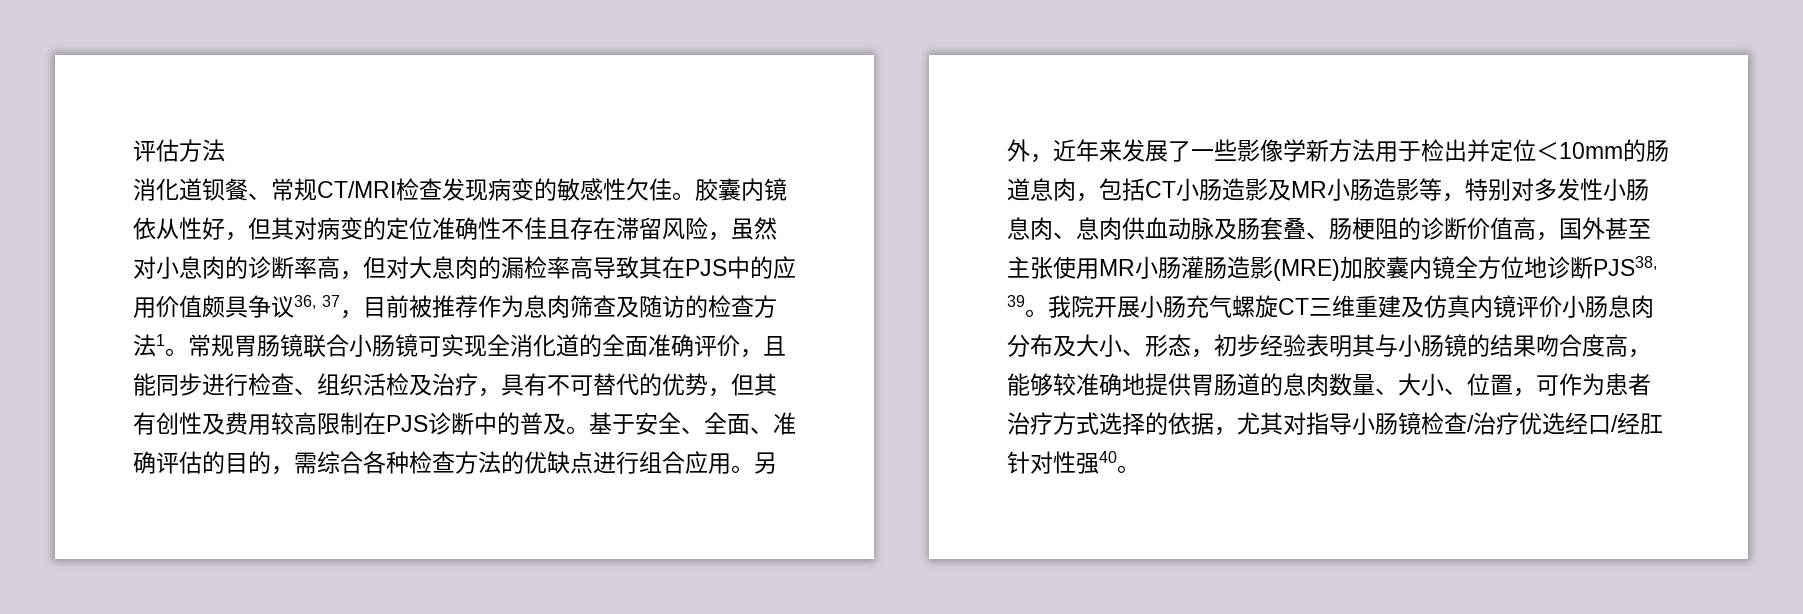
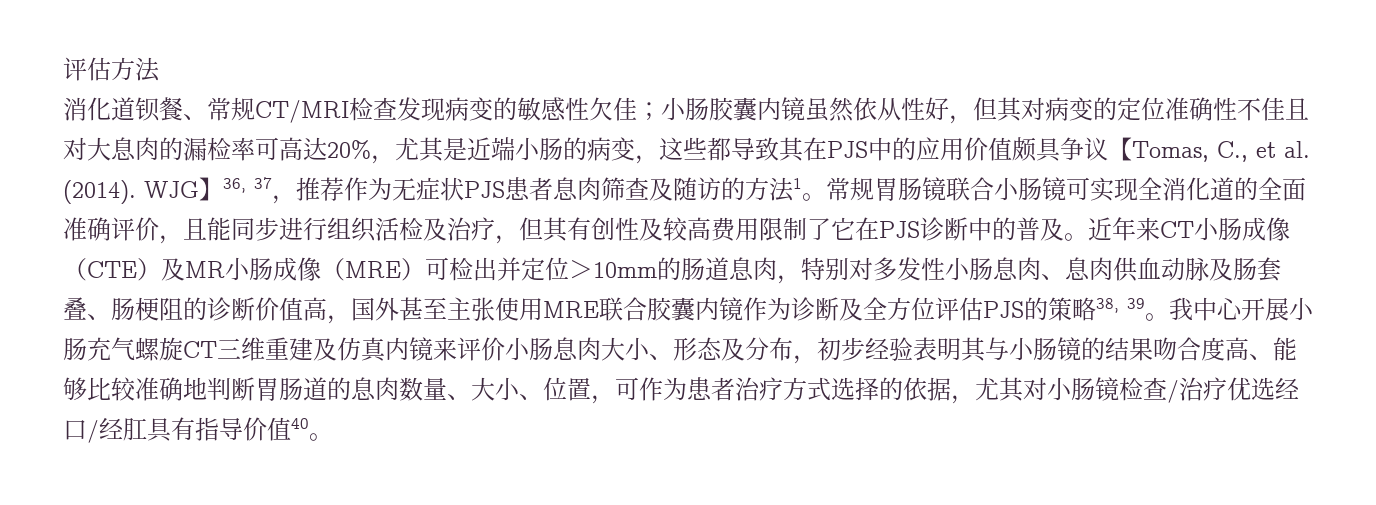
[672,178,787,201] 。胶囊内镜 -> [637,97,854,122] ；小肠胶囊内镜虽然
[570,217,777,241] [133,256,593,280] 存在滞留风险，虽然对小息肉的诊断率高，但对大息肉的漏检率高 -> [63,137,731,164] 对大息肉的漏检率可高达20%，尤其是近端小肠的病变，这些都
(294, 306) none -> [1108,137,1310,162] [63,177,223,204] 【Tomas, C., et al. (2014). WJG】
[363,295,433,318] 目前被 -> (296, 199) none
(525, 306) none -> [392,177,553,201] 无症状PJS患者
[708,295,755,318] 检查 -> (745, 189) none
[248,373,317,396] 检查、 -> (327, 229) none
[501,373,777,397] [133,412,363,435] 具有不可替代的优势，但其有创性及费用较高限制 -> [519,217,855,242] 但其有创性及较高费用限制了它
[589,412,796,435] [133,451,777,475] [1007,139,1421,163] 基于安全、全面、准确评估的目的，需综合各种检查方法的优缺点进行组合应用。另外，近年来发展了一些影像学新方法用于 -> [1088,217,1290,241] [63,257,449,281] 近年来CT小肠成像（CTE）及MR小肠成像（MRE）可
[1536,142,1559,160] ＜ -> [569,260,593,279] ＞
[1099,178,1465,202] 包括CT小肠造影及MR小肠造影等， -> (801, 279) none
[1099,256,1657,281] MR小肠灌肠造影(MRE)加胶囊内镜全方位地诊断PJS38, -> [543,297,1119,321] MRE联合胶囊内镜作为诊断及全方位评估PJS的策略38,
[1071,295,1094,318] 院 -> [1193,297,1243,321] 中心
(1516, 306) none -> [433,337,457,361] 来
[1007,334,1076,357] 分布及 -> (601, 348) none
(1191, 345) none -> [721,337,793,361] 及分布
[1628,349,1651,358] [1007,373,1053,396] ，能够 -> [1249,337,1297,361] [63,377,111,401] 、能够比
[1145,373,1191,396] 提供 -> [207,377,255,401] 判断
[1306,412,1352,435] 指导 -> (1047, 388) none
[1007,451,1099,474] 针对性强 -> [147,417,291,442] 具有指导价值

